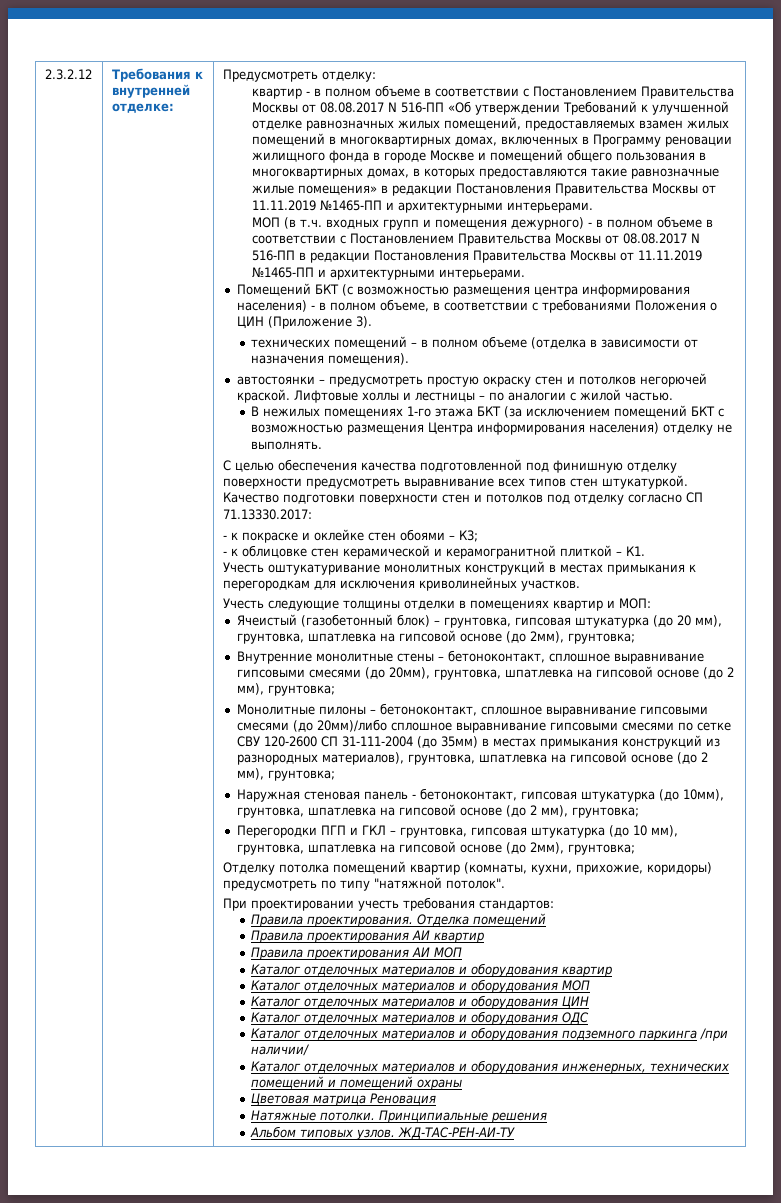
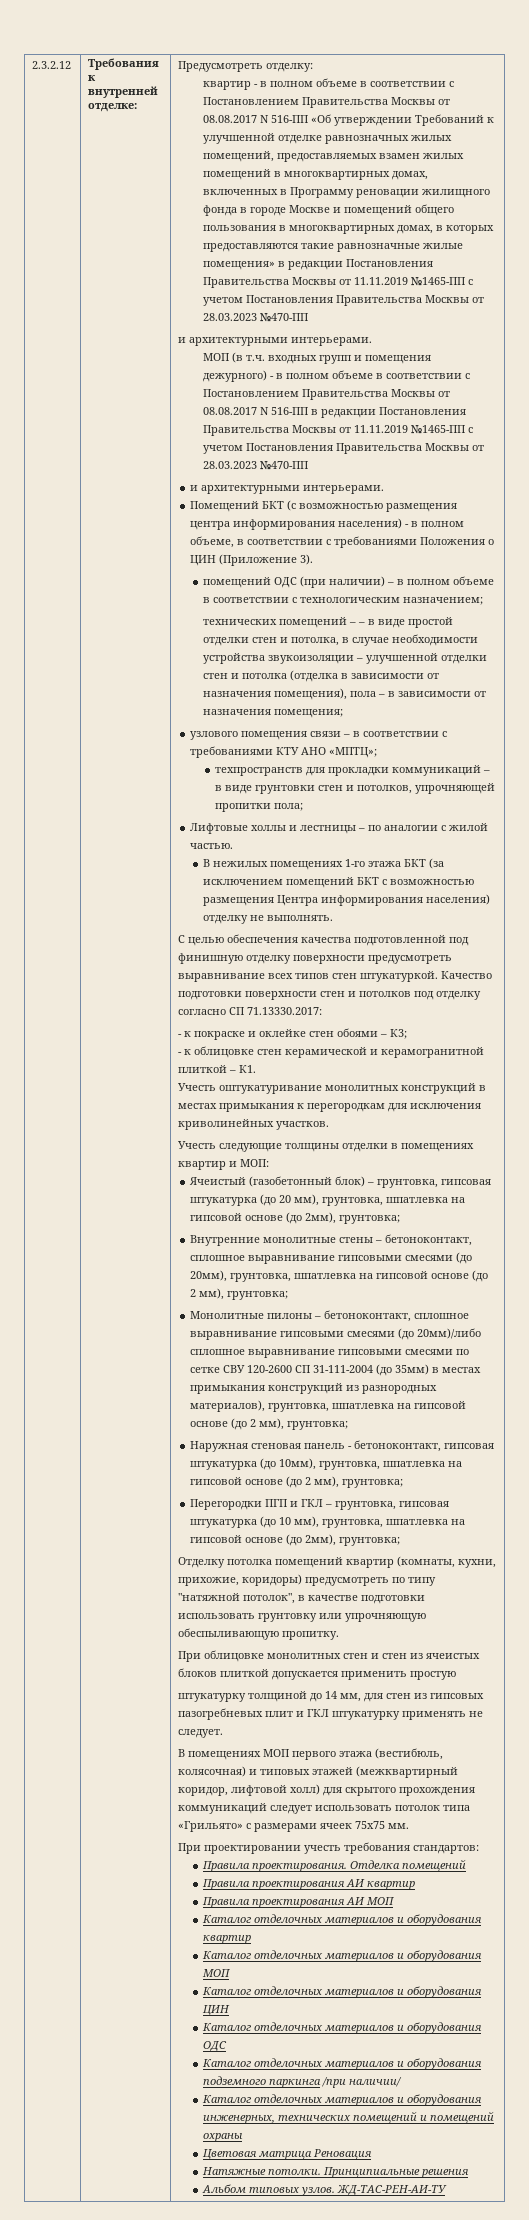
(382, 205) none -> [467,279,473,285] [202,295,484,306] [202,313,308,322] с учетом Постановления Правительства Москвы от 28.03.2023 №470-ПП //
(314, 272) none -> [467,427,473,433] [202,443,484,454] [202,461,308,470] с учетом Постановления Правительства Москвы от 28.03.2023 №470-ПП //
[251,336,528,349] технических помещений – в полном объеме -> [202,576,494,588] [202,597,483,605] [202,617,453,628] [202,634,478,646] [202,653,487,664] [202,673,287,679] помещений ОДС (при наличии) – в полном объеме в соответствии с технологическим назначением; // технических помещений – – в виде простой отделки стен и потолка, в случае необходимости устройства звукоизоляции – улучшенной отделки стен и потолка
[328,353,410,365] [236,373,707,387] [236,389,290,403] помещения). // автостоянки – предусмотреть простую окраску стен и потолков негорючей краской. -> [273,688,486,700] [202,709,343,718] [190,731,448,740] [190,746,378,758] [214,765,490,776] [214,783,495,794] [214,803,303,812] помещения), пола – в зависимости от назначения помещения; // узлового помещения связи – в соответствии с требованиями КТУ АНО «МПТЦ»; // техпространств для прокладки коммуникаций – в виде грунтовки стен и потолков, упрочняющей пропитки пола; //
[445,878,505,889] потолок". -> [243,1593,426,1604] [178,1613,427,1622] [178,1628,340,1640] [178,1650,481,1662] [178,1668,457,1680] [178,1691,485,1702] [178,1708,484,1720] [178,1729,224,1738] [178,1748,444,1760] [178,1766,459,1778] [178,1784,476,1796] [178,1803,471,1814] [178,1821,410,1832] потолок", в качестве подготовки использовать грунтовку или упрочняющую обеспыливающую пропитку. // При облицовке монолитных стен и стен из ячеистых блоков плиткой допускается применить простую // штукатурку толщиной до 14 мм, для стен из гипсовых пазогребневых плит и ГКЛ штукатурку применять не следует. // В помещениях МОП первого этажа (вестибюль, колясочная) и типовых этажей (межквартирный коридор, лифтовой холл) для скрытого прохождения коммуникаций следует использовать потолок типа «Грильято» с размерами ячеек 75х75 мм.

